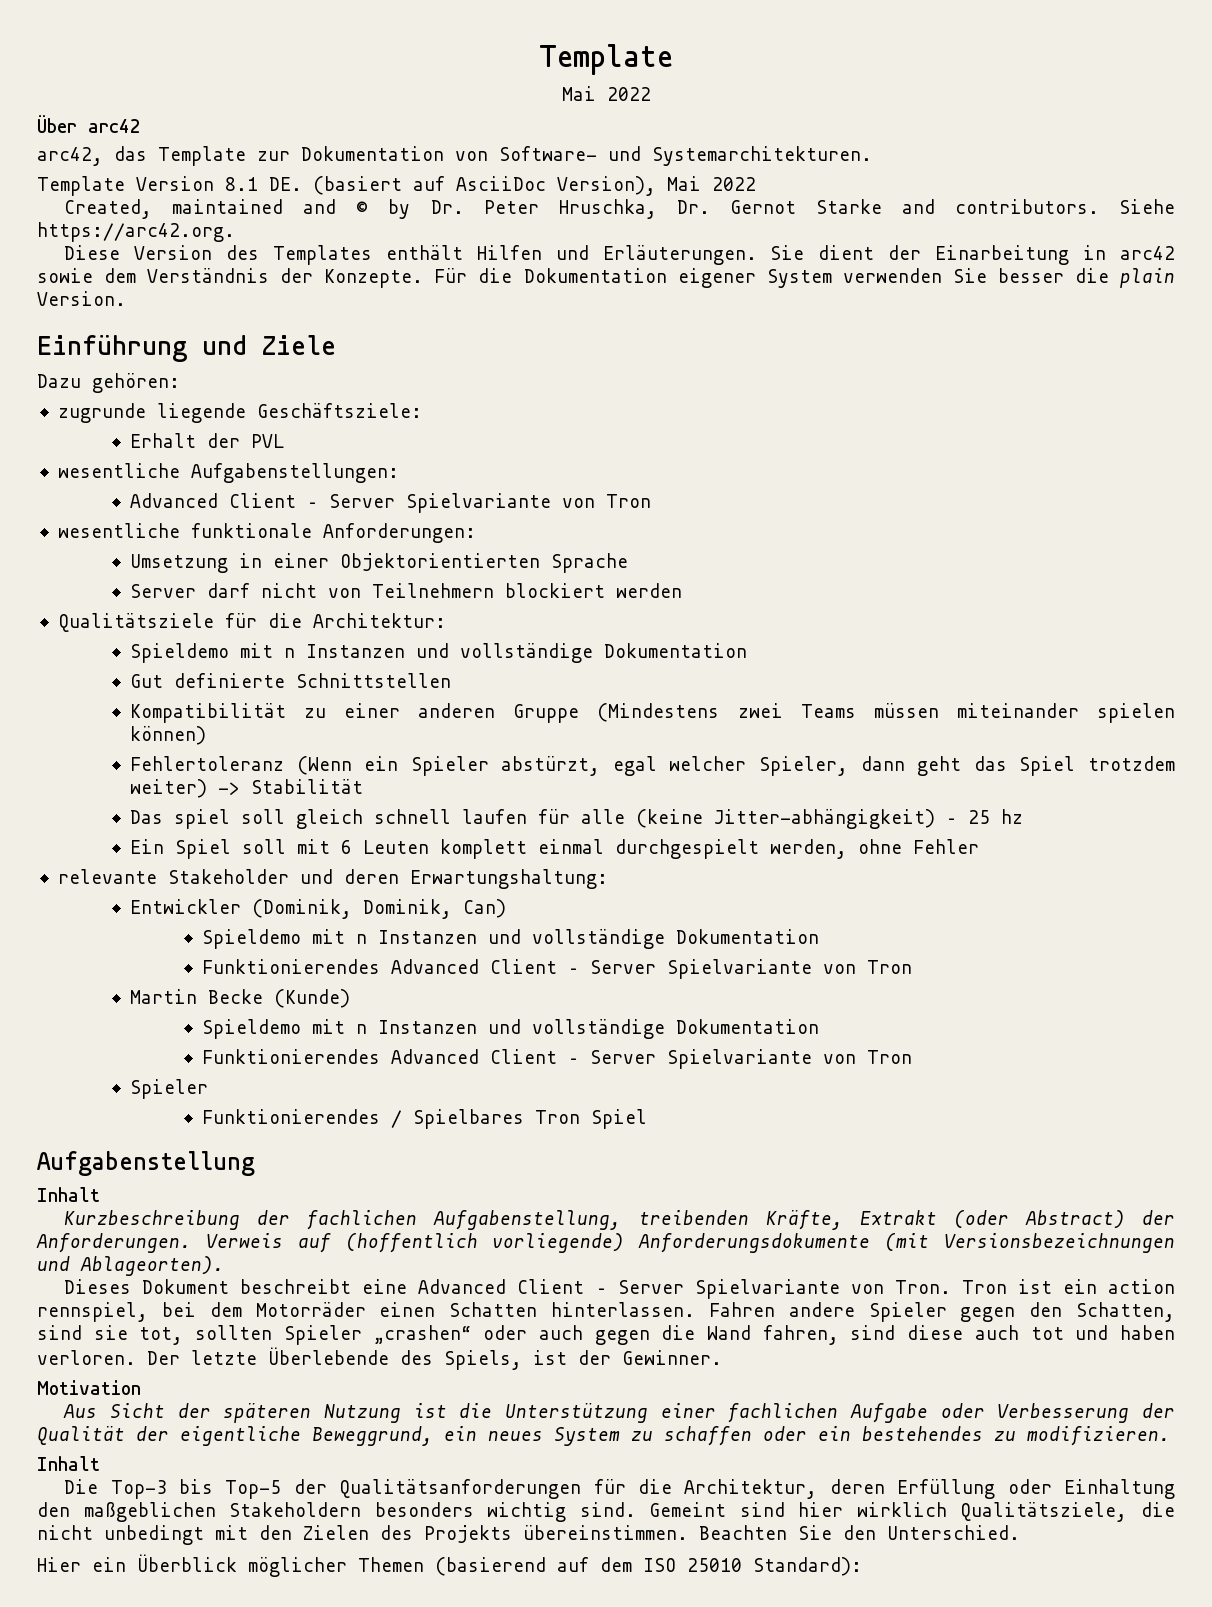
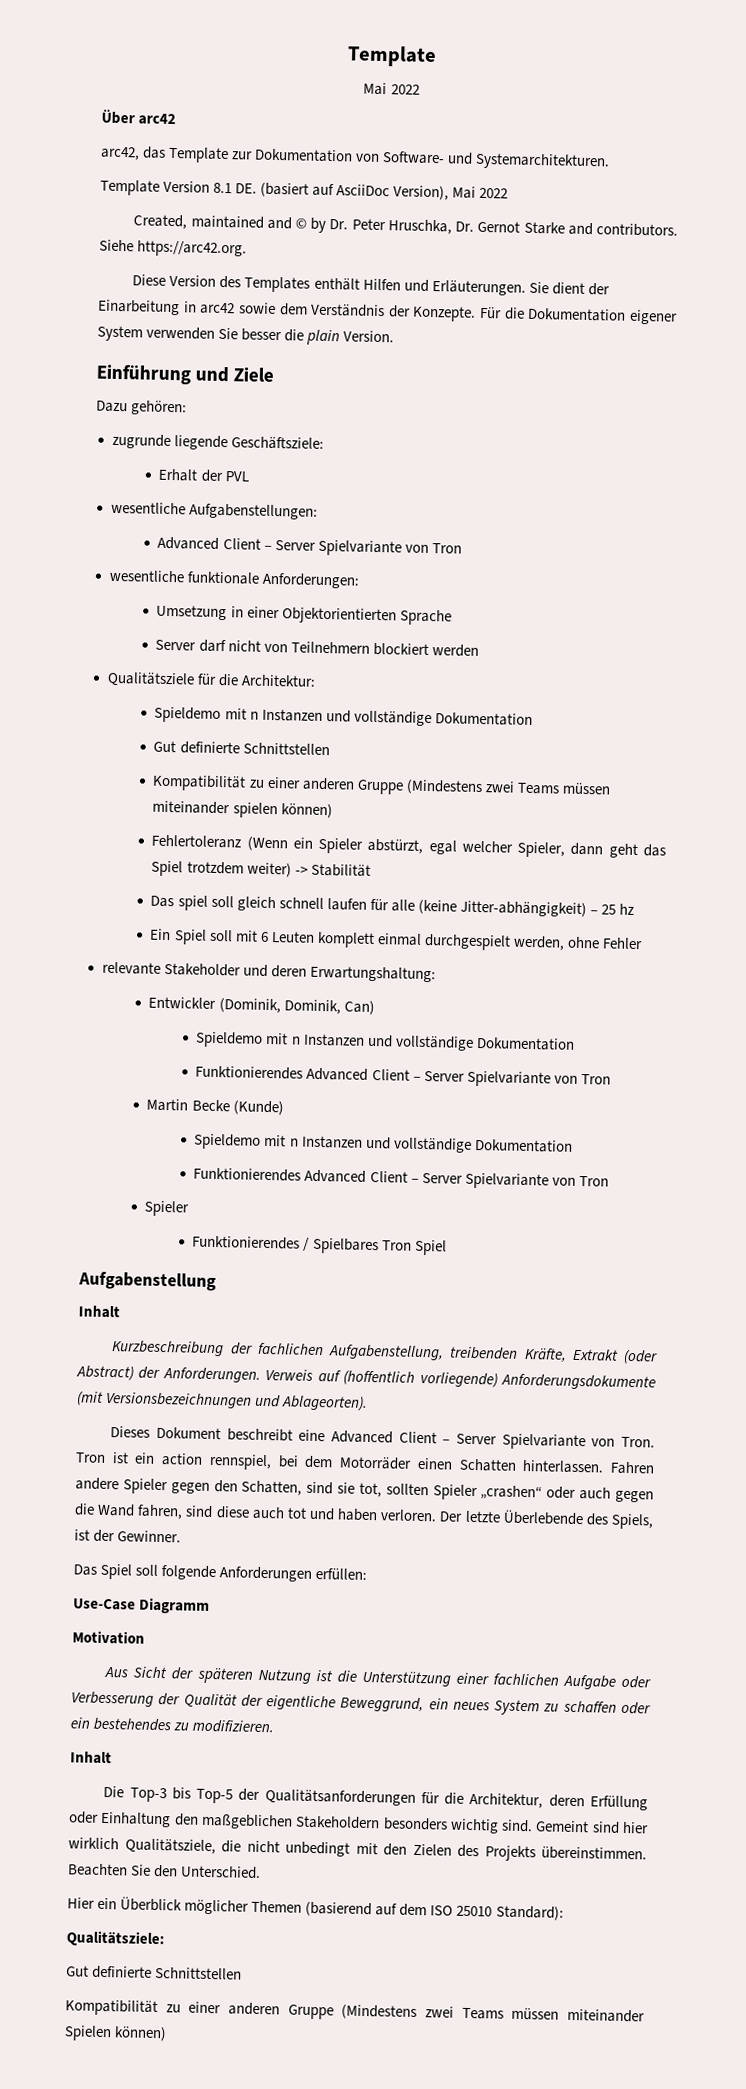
(722, 1357) none -> [73,1563,368,1582] [73,1597,211,1614] // Das Spiel soll folgende Anforderungen erfüllen: // Use-Case Diagramm
(862, 1566) none -> [66,1930,165,1948] [66,1965,243,1980] [65,1999,646,2023] [64,2025,168,2042] // Qualitätsziele: // Gut definierte Schnittstellen // Kompatibilität zu einer anderen Gruppe (Mindestens zwei Teams müssen miteinander Spielen können)

